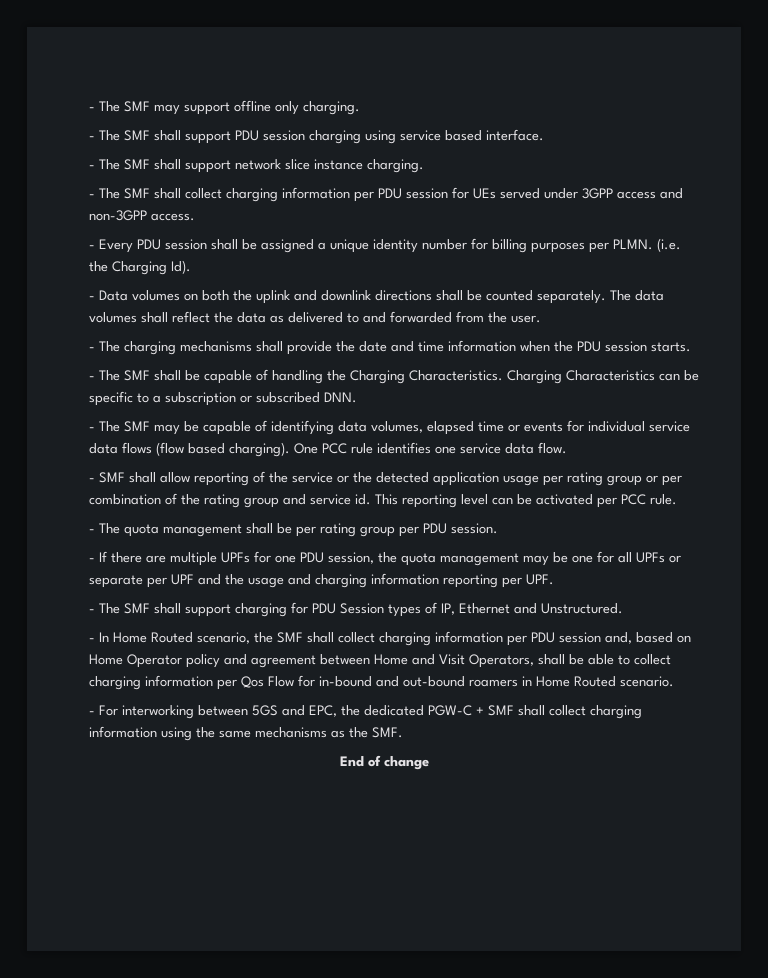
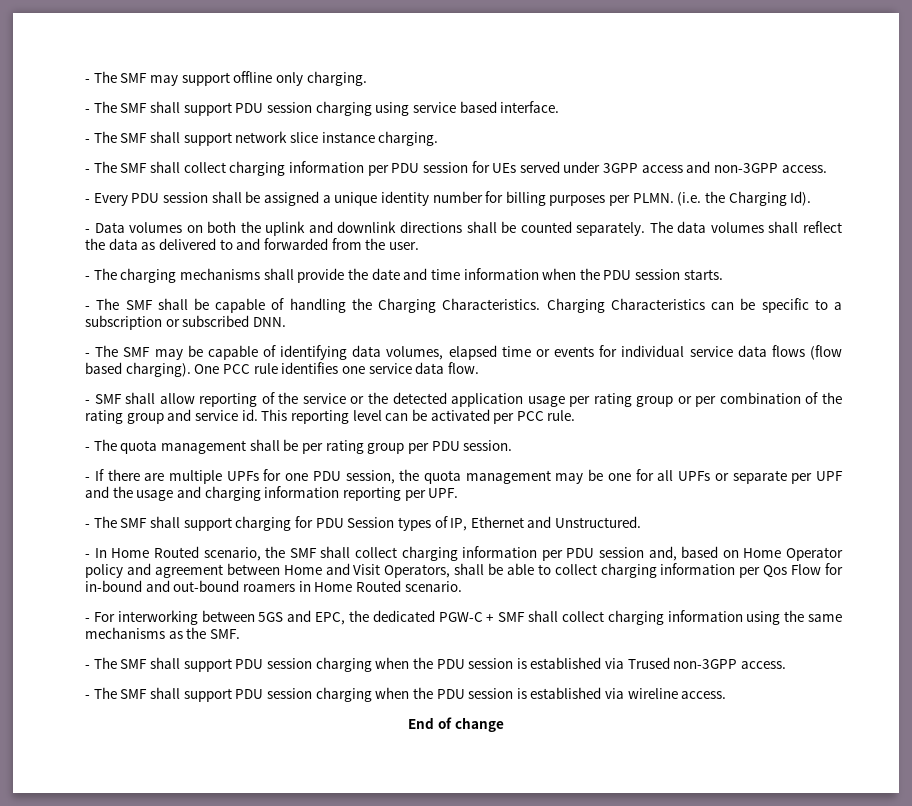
(403, 732) none -> [85,657,787,672] [85,687,727,702] // - The SMF shall support PDU session charging when the PDU session is established via Trused non-3GPP access. // - The SMF shall support PDU session charging when the PDU session is established via wireline access.

